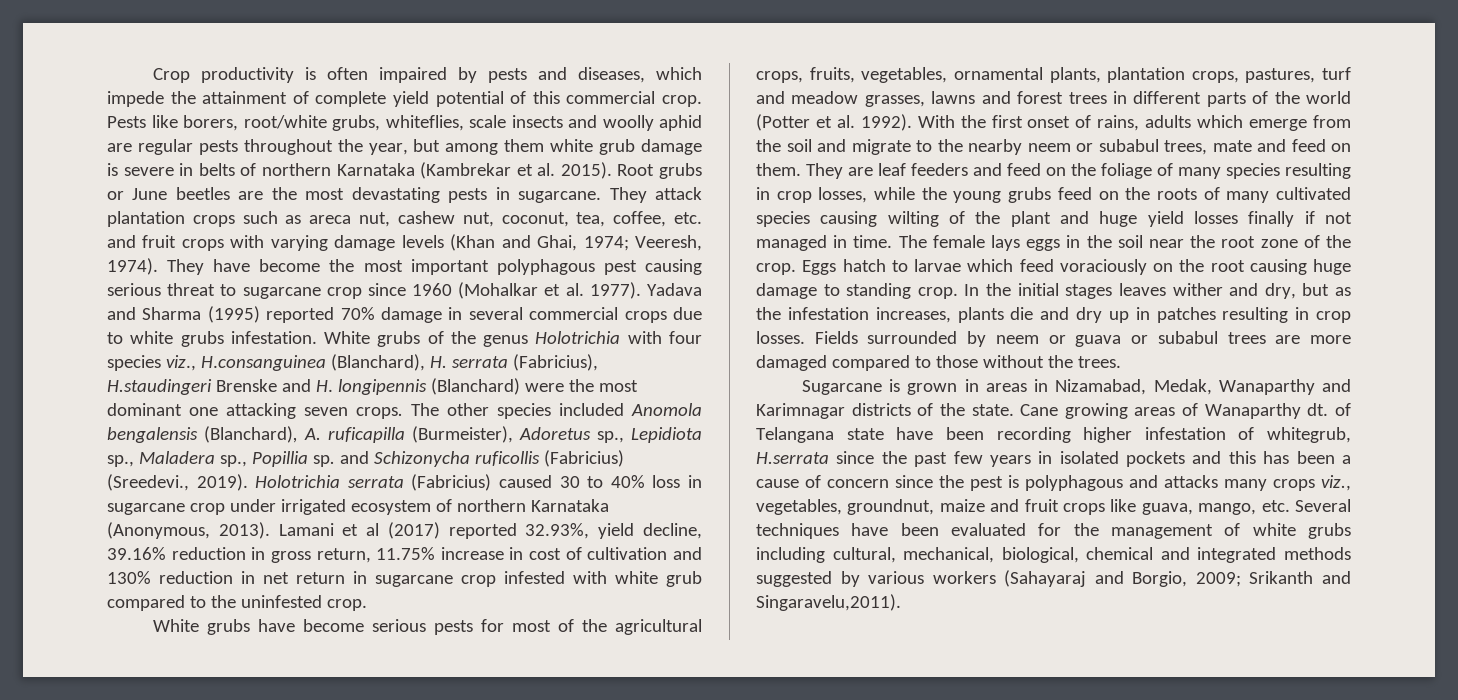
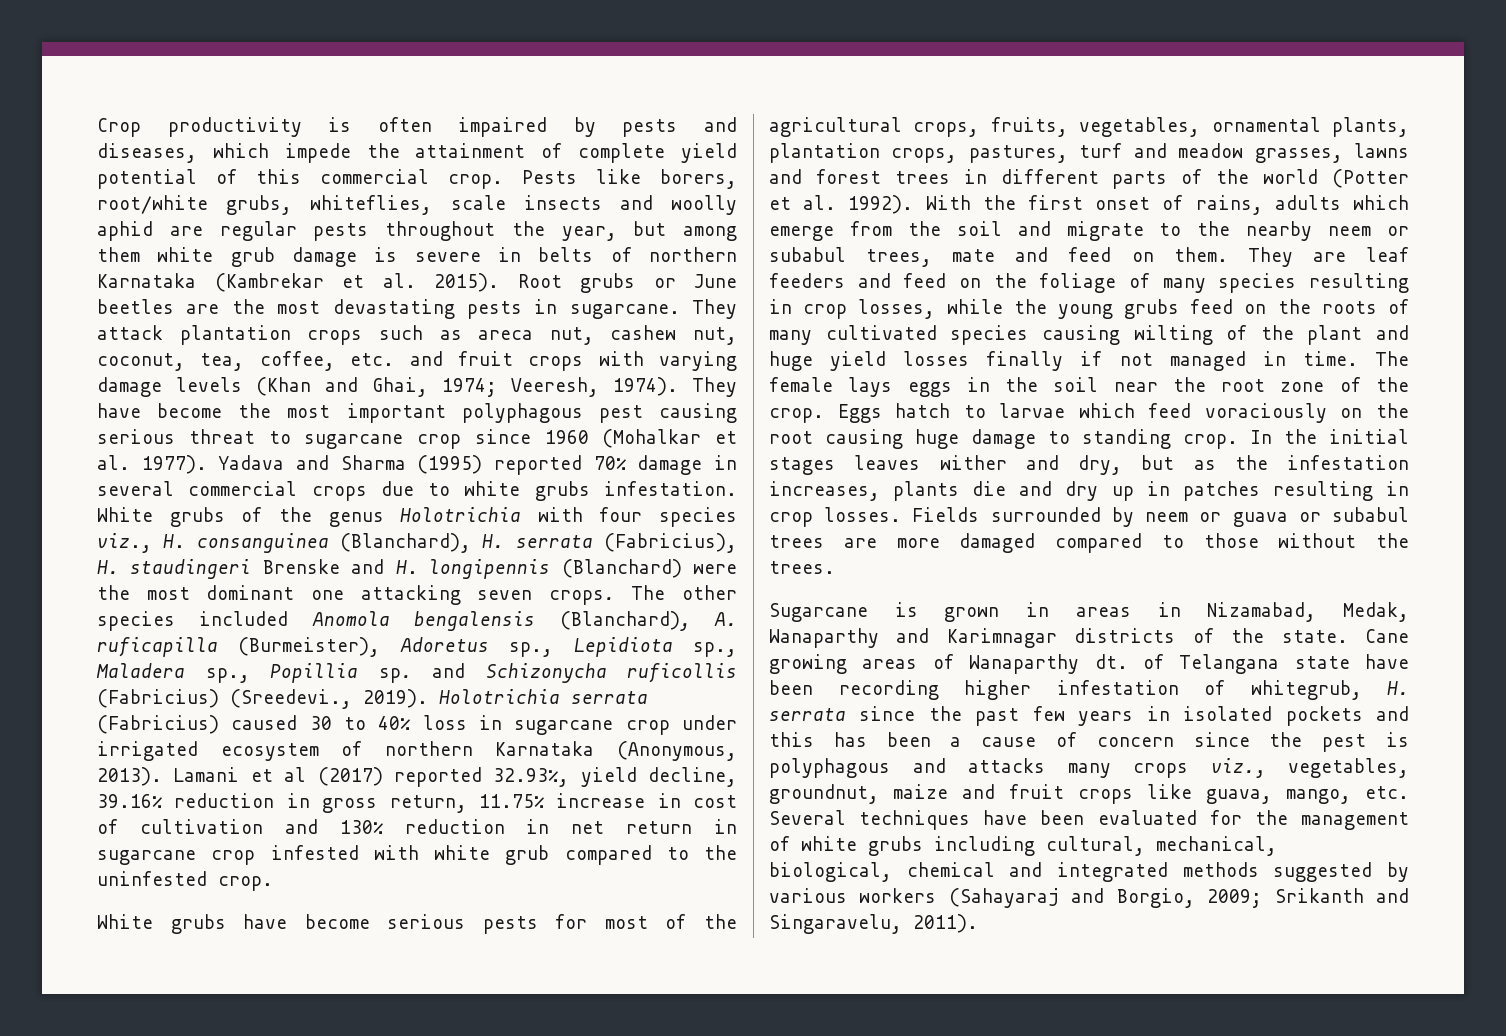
[200,355,326,371] H.consanguinea -> [163,533,329,553] H. consanguinea
[107,379,212,395] H.staudingeri -> [97,559,252,579] H. staudingeri
[756,452,829,464] H.serrata -> [1387,681,1409,695] [769,708,846,721] H. serrata
[756,594,901,611] Singaravelu,2011). -> [769,914,978,934] Singaravelu, 2011).

